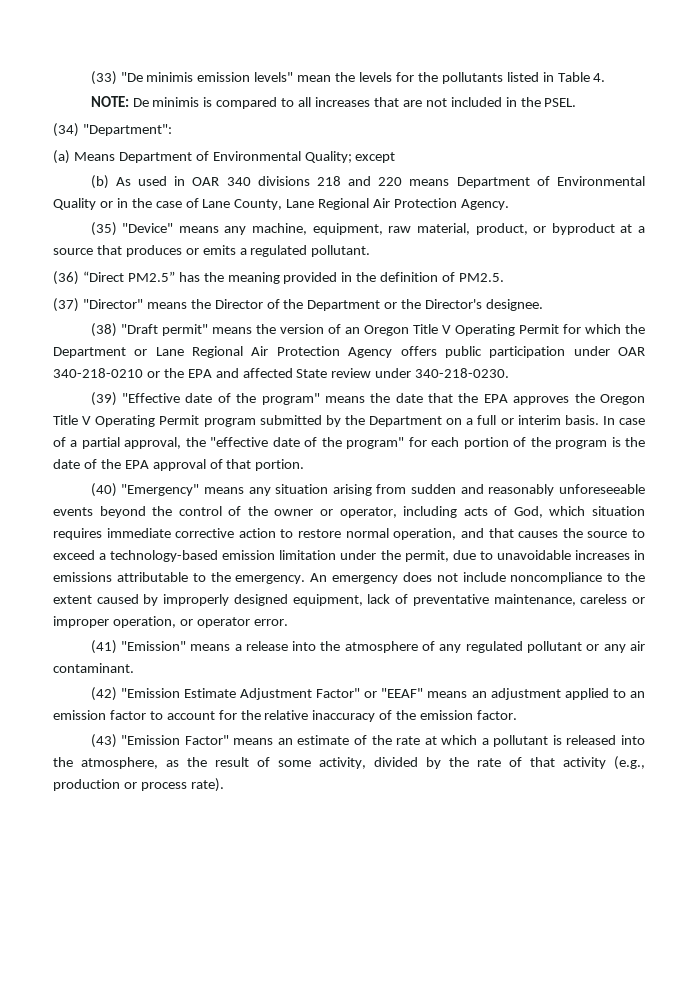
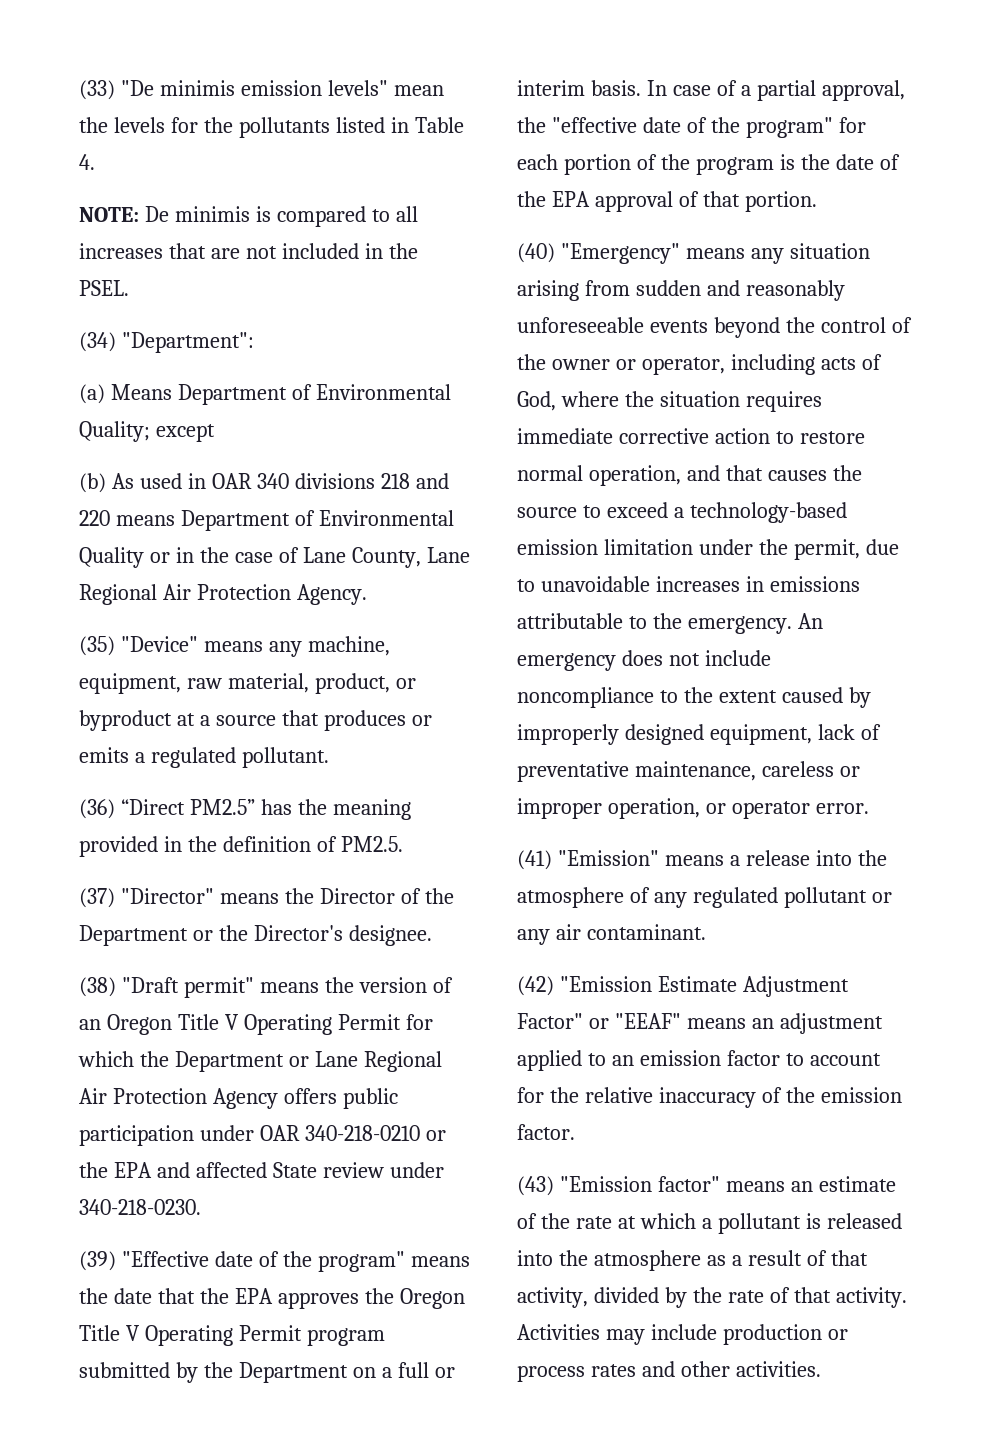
[549,506,586,516] which -> [560,391,654,407] where the
[184,735,229,745] Factor" -> [657,1176,720,1192] factor"
[81,757,207,769] atmosphere, as the -> [593,1250,742,1271] atmosphere as a
[278,760,311,767] some -> [830,1250,868,1266] that
[563,756,645,770] [53,778,224,792] activity (e.g., production or process rate). -> [835,1287,907,1308] [517,1324,848,1345] [517,1361,821,1382] activity. Activities may include production or process rates and other activities.

